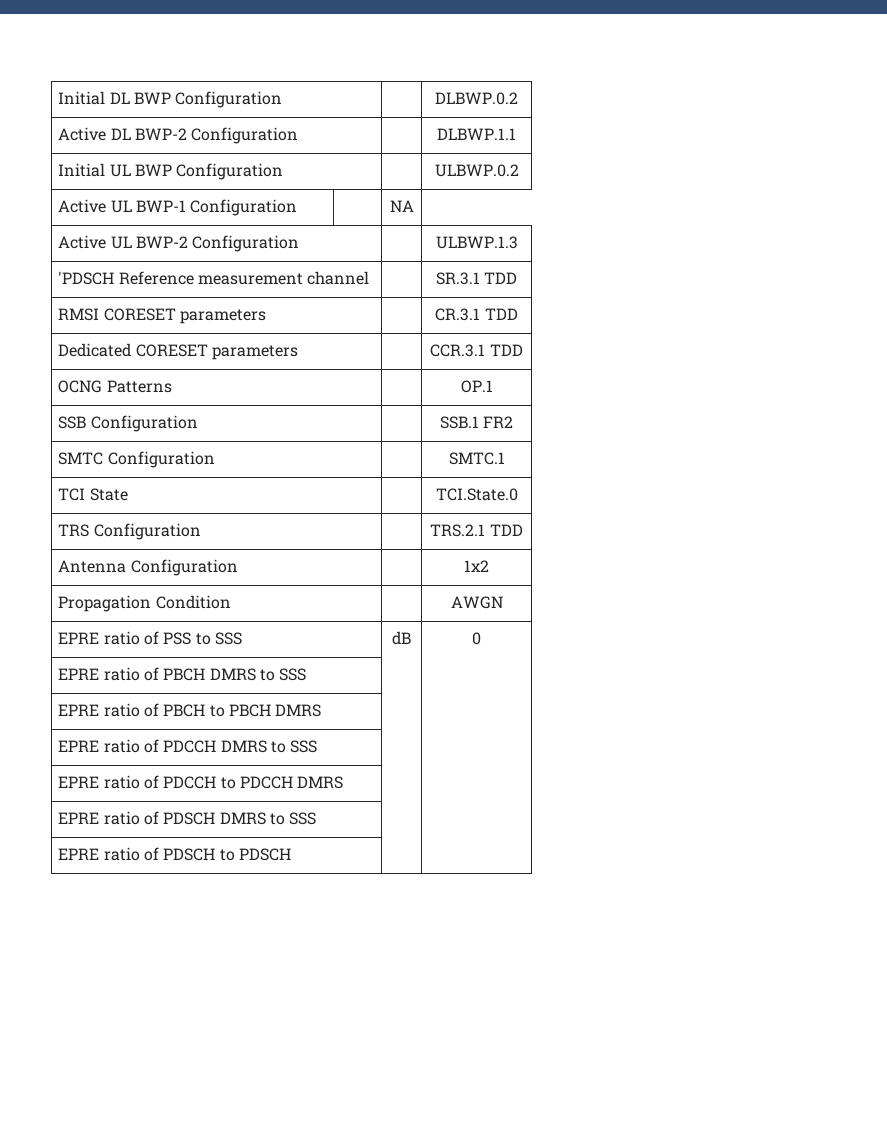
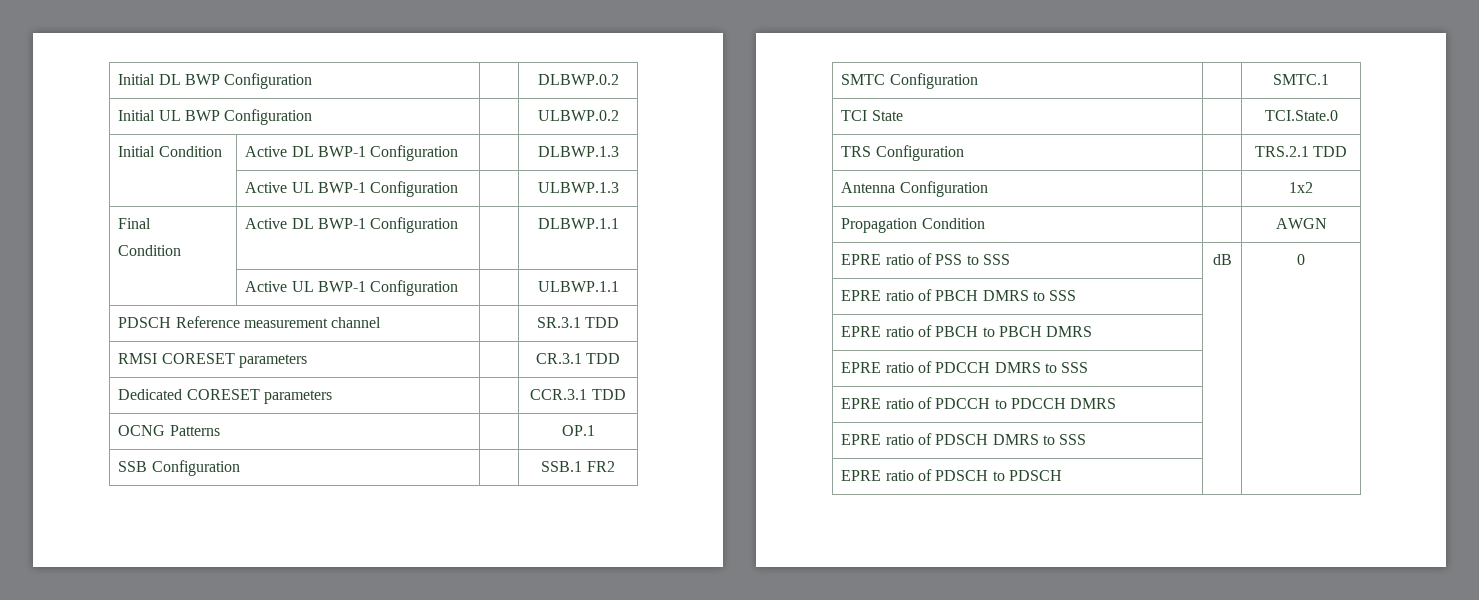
[58,127,299,144] [437,128,516,140] // Active DL BWP-2 Configuration | | DLBWP.1.1 -> (619, 79) none
[58,199,298,216] [389,200,414,212] [58,235,300,252] [435,236,518,249] [58,271,115,285] Active UL BWP-1 Configuration | | NA // Active UL BWP-2 Configuration | | ULBWP.1.3 // 'PDSCH -> [118,146,222,157] [245,145,459,161] [537,146,619,157] [245,181,459,197] [537,182,619,193] [118,218,152,229] [118,245,182,256] [245,217,459,233] [537,218,619,229] [245,280,459,296] [537,281,619,292] [118,317,172,328] Initial Condition | Active DL BWP-1 Configuration | | DLBWP.1.3 // | Active UL BWP-1 Configuration | | ULBWP.1.3 // Final // Condition | Active DL BWP-1 Configuration | | DLBWP.1.1 // | Active UL BWP-1 Configuration | | ULBWP.1.1 // PDSCH

